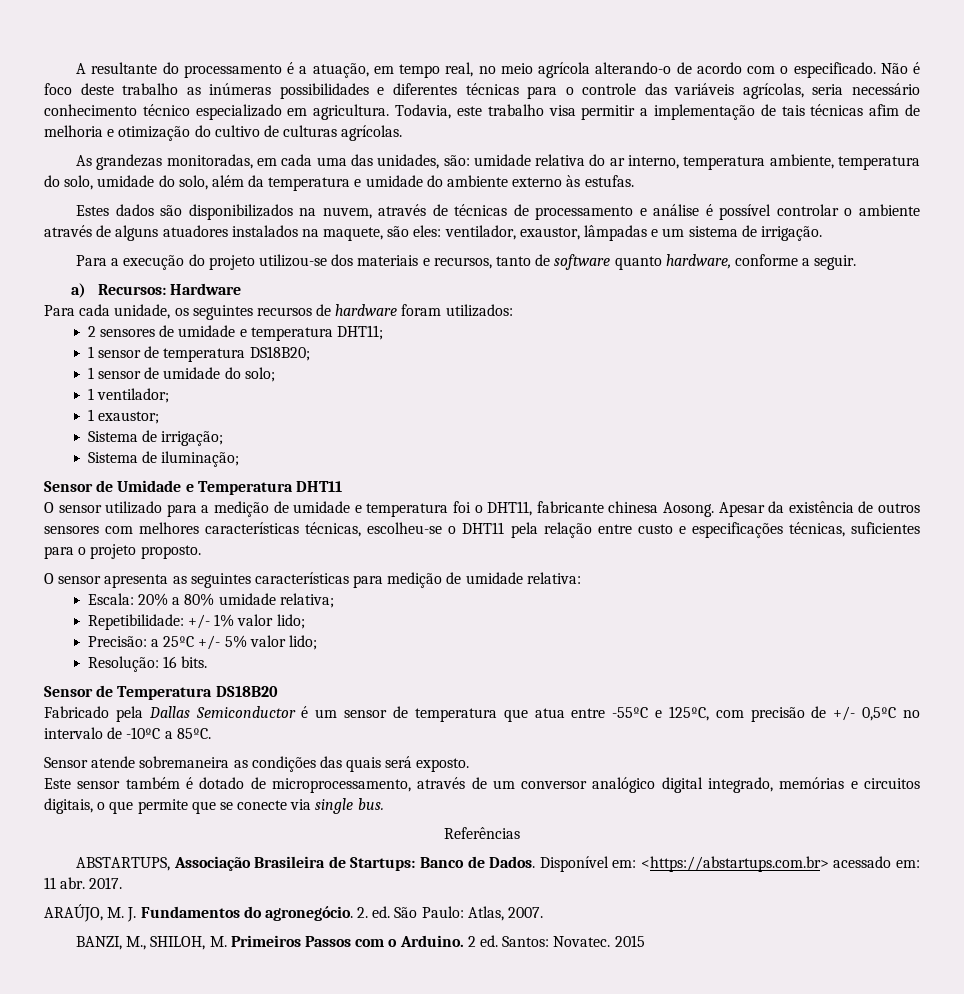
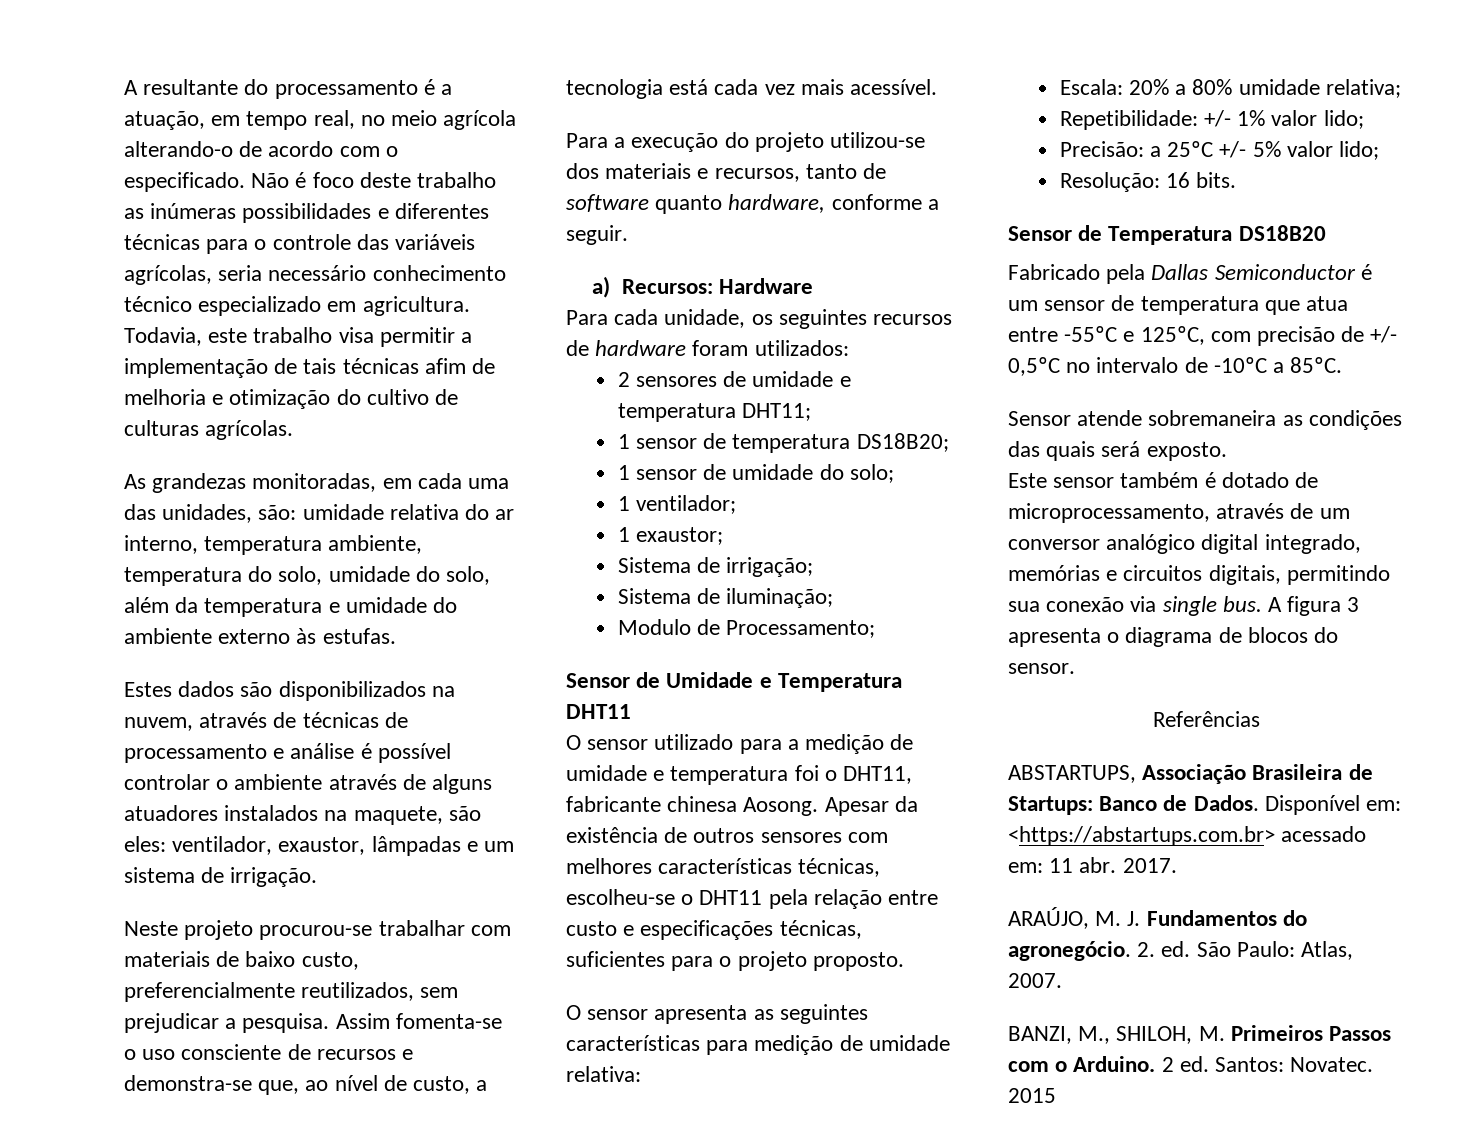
(822, 233) none -> [124,920,511,940] [124,951,359,970] [124,982,459,1002] [124,1013,502,1033] [124,1044,414,1060] [124,1075,488,1095] [566,79,938,99] // Neste projeto procurou-se trabalhar com materiais de baixo custo, preferencialmente reutilizados, sem prejudicar a pesquisa. Assim fomenta-se o uso consciente de recursos e demonstra-se que, ao nível de custo, a tecnologia está cada vez mais acessível.
(240, 459) none -> [617,619,876,638] // Modulo de Processamento;
[97,798,384,814] o que permite que se conecte via single bus. -> [1286,565,1390,585] [1008,596,1360,616] [1008,627,1339,647] [1008,663,1075,674] permitindo sua conexão via single bus. A figura 3 apresenta o diagrama de blocos do sensor.

